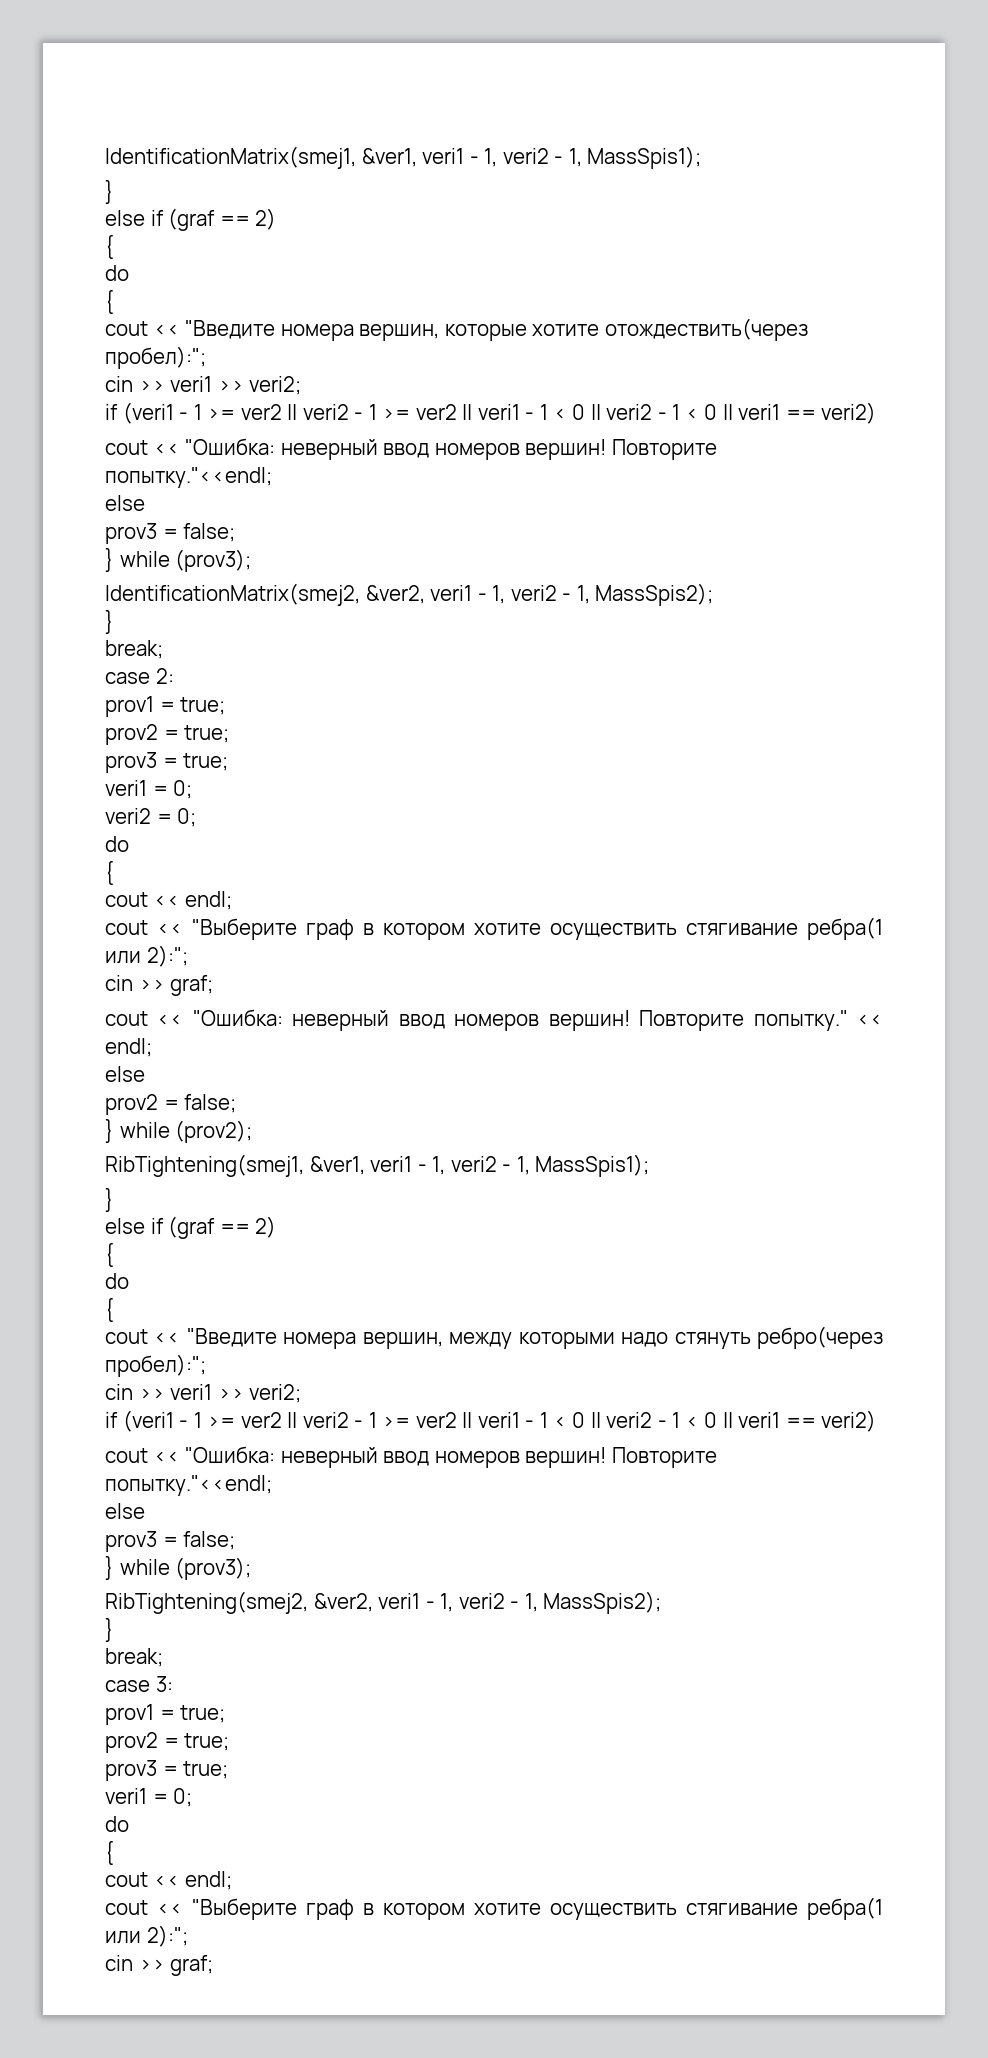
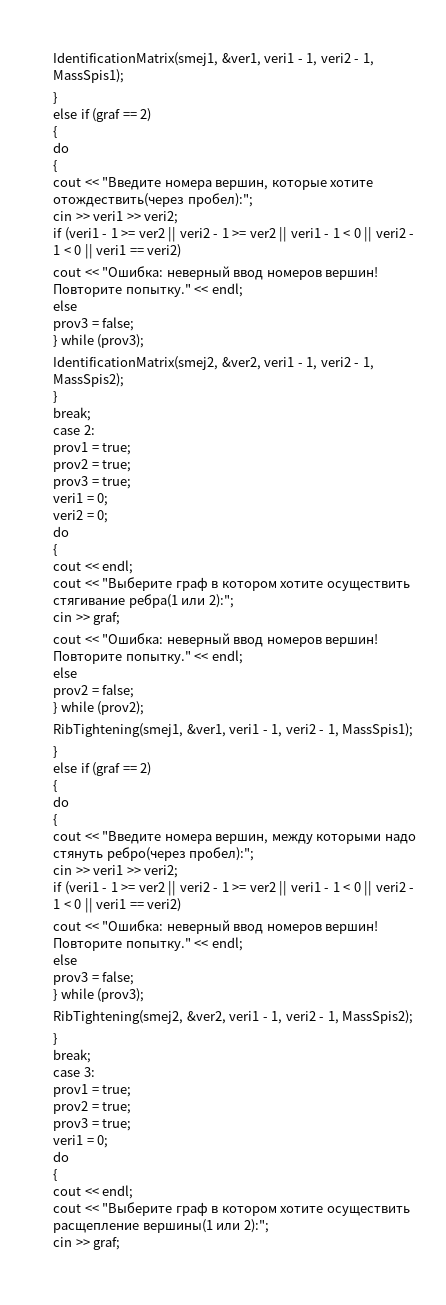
[105,467,272,488] попытку."<<endl; -> [125,283,243,297] попытку." << endl;
[105,1475,272,1496] попытку."<<endl; -> [125,937,243,951] попытку." << endl;
[686,1897,883,1920] стягивание ребра(1 -> [53,1219,213,1233] расщепление вершины(1

